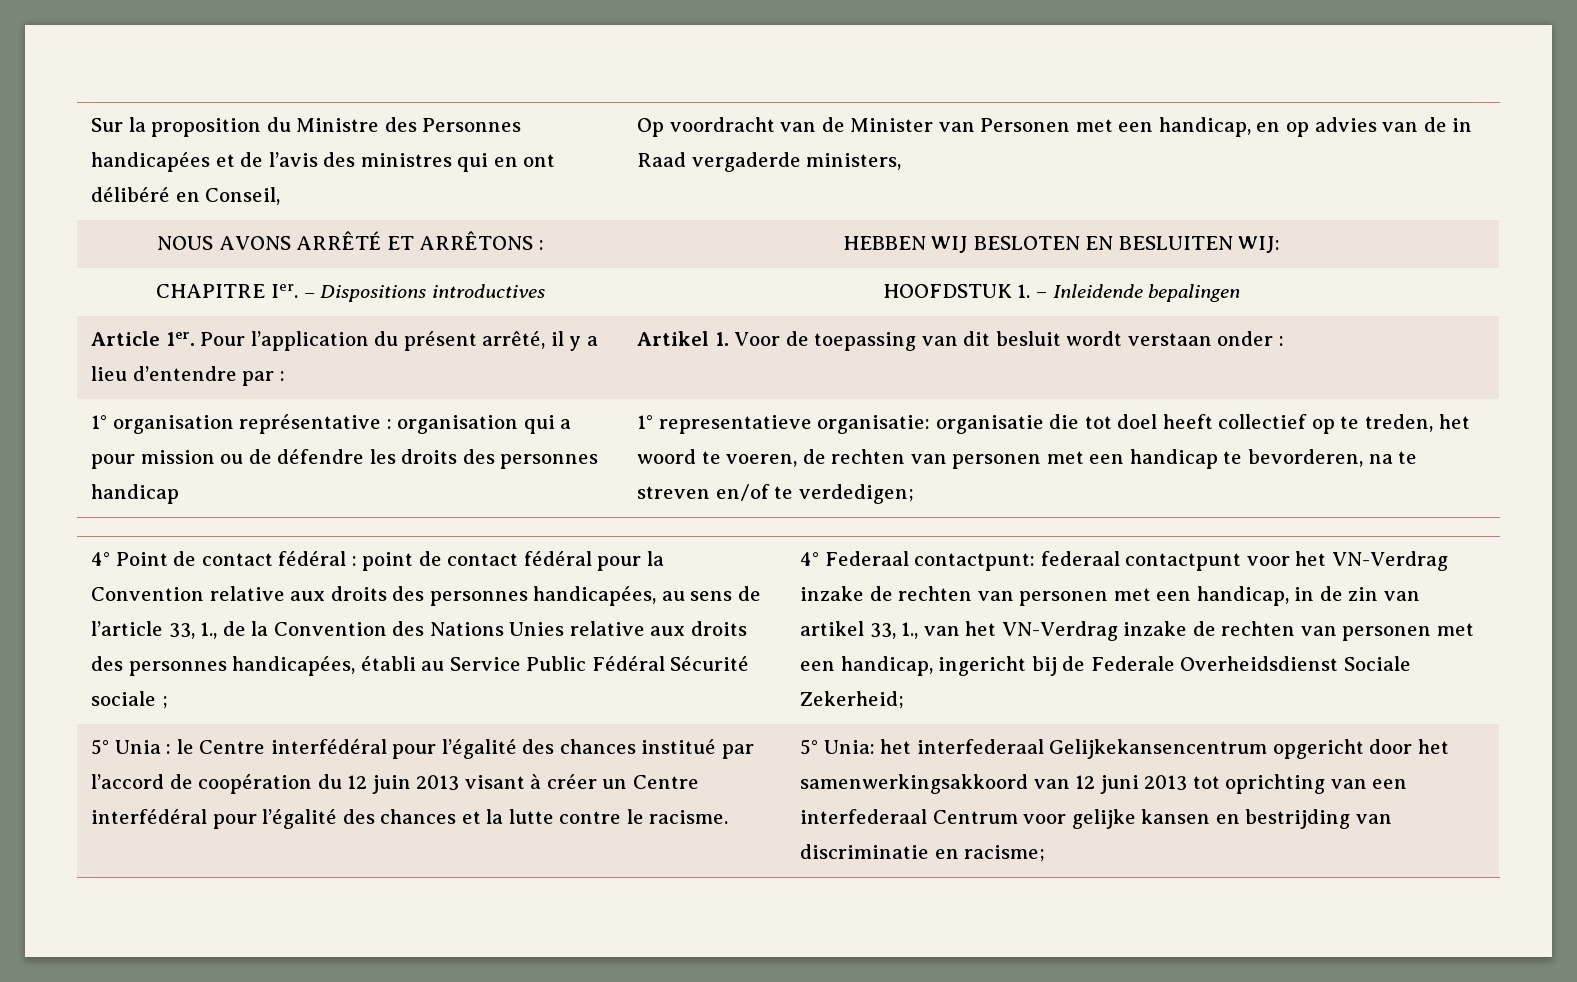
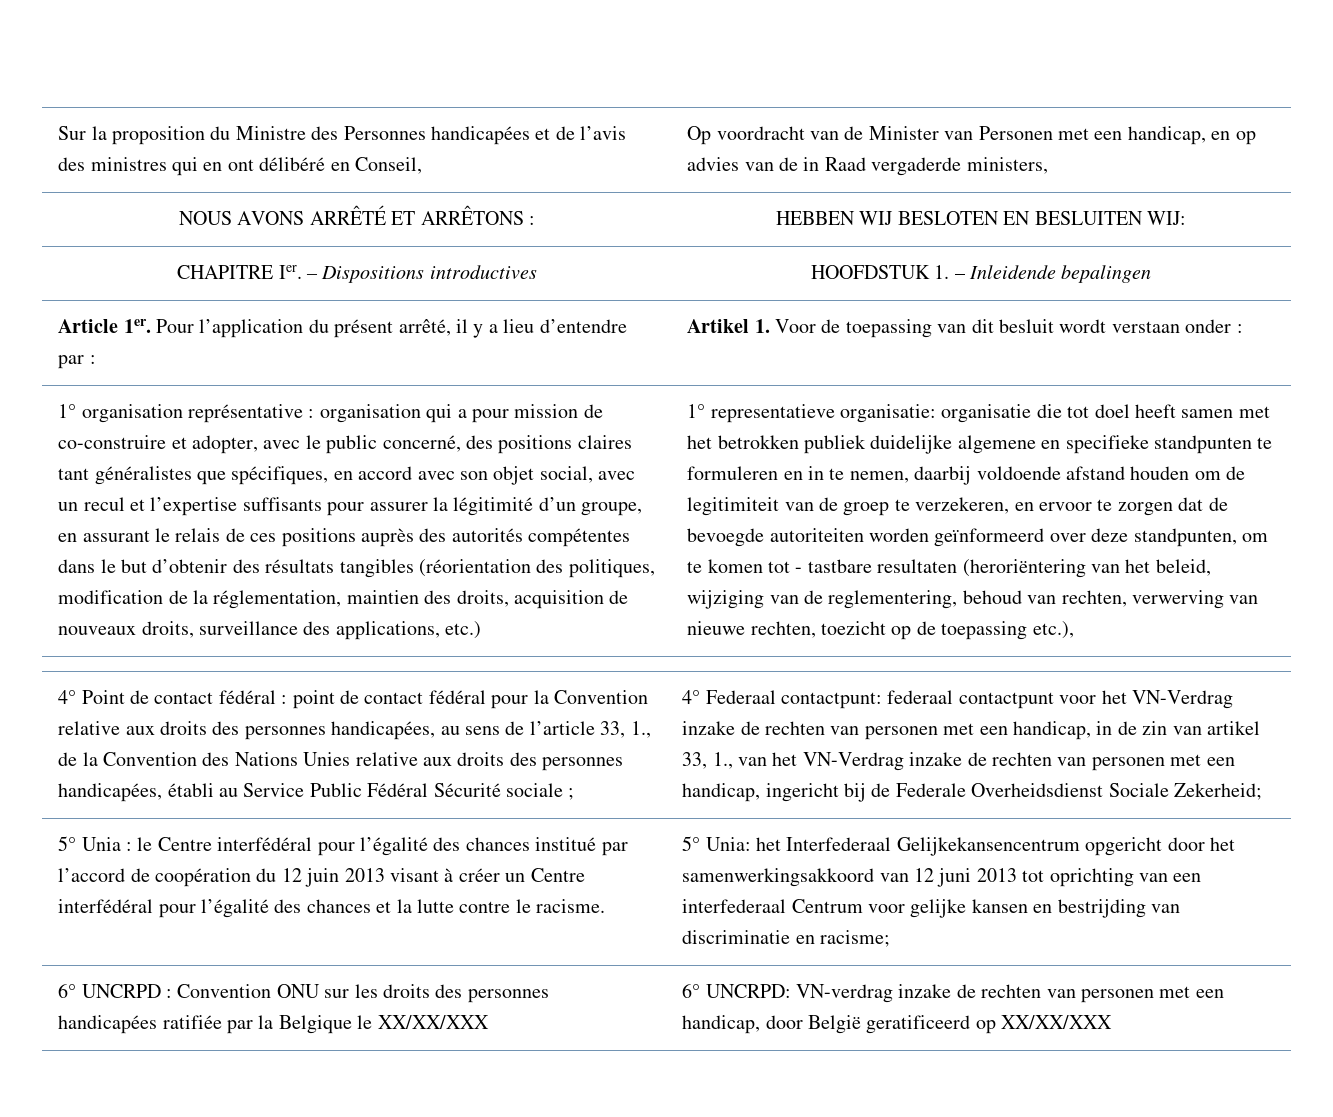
[220,449,599,469] [91,484,180,504] ou de défendre les droits des personnes handicap -> [583,404,603,418] [58,435,632,454] [58,466,636,485] [58,497,643,516] [58,528,631,547] [58,559,655,578] [58,590,629,609] [58,621,482,640] de co-construire et adopter, avec le public concerné, des positions claires tant généralistes que spécifiques, en accord avec son objet social, avec un recul et l’expertise suffisants pour assurer la légitimité d’un groupe, en assurant le relais de ces positions auprès des autorités compétentes dans le but d’obtenir des résultats tangibles (réorientation des politiques, modification de la réglementation, maintien des droits, acquisition de nouveaux droits, surveillance des applications, etc.)
[1218,414,1470,434] [637,449,1418,469] [637,484,914,504] collectief op te treden, het woord te voeren, de rechten van personen met een handicap te bevorderen, na te streven en/of te verdedigen; -> [1181,406,1270,418] [687,435,1273,454] [687,466,1246,485] [687,497,1228,516] [687,528,1268,547] [687,559,1211,578] [687,590,1259,609] [687,621,1074,640] samen met het betrokken publiek duidelijke algemene en specifieke standpunten te formuleren en in te nemen, daarbij voldoende afstand houden om de legitimiteit van de groep te verzekeren, en ervoor te zorgen dat de bevoegde autoriteiten worden geïnformeerd over deze standpunten, om te komen tot - tastbare resultaten (heroriëntering van het beleid, wijziging van de reglementering, behoud van rechten, verwerving van nieuwe rechten, toezicht op de toepassing etc.),
[916,739,1044,754] interfederaal -> [786,837,892,851] Interfederaal
(1046, 853) none -> [58,983,549,1003] [58,1015,489,1034] [682,983,1224,1003] [682,1015,1113,1034] // 6° UNCRPD : Convention ONU sur les droits des personnes handicapées ratifiée par la Belgique le XX/XX/XXX | 6° UNCRPD: VN-verdrag inzake de rechten van personen met een handicap, door België geratificeerd op XX/XX/XXX

